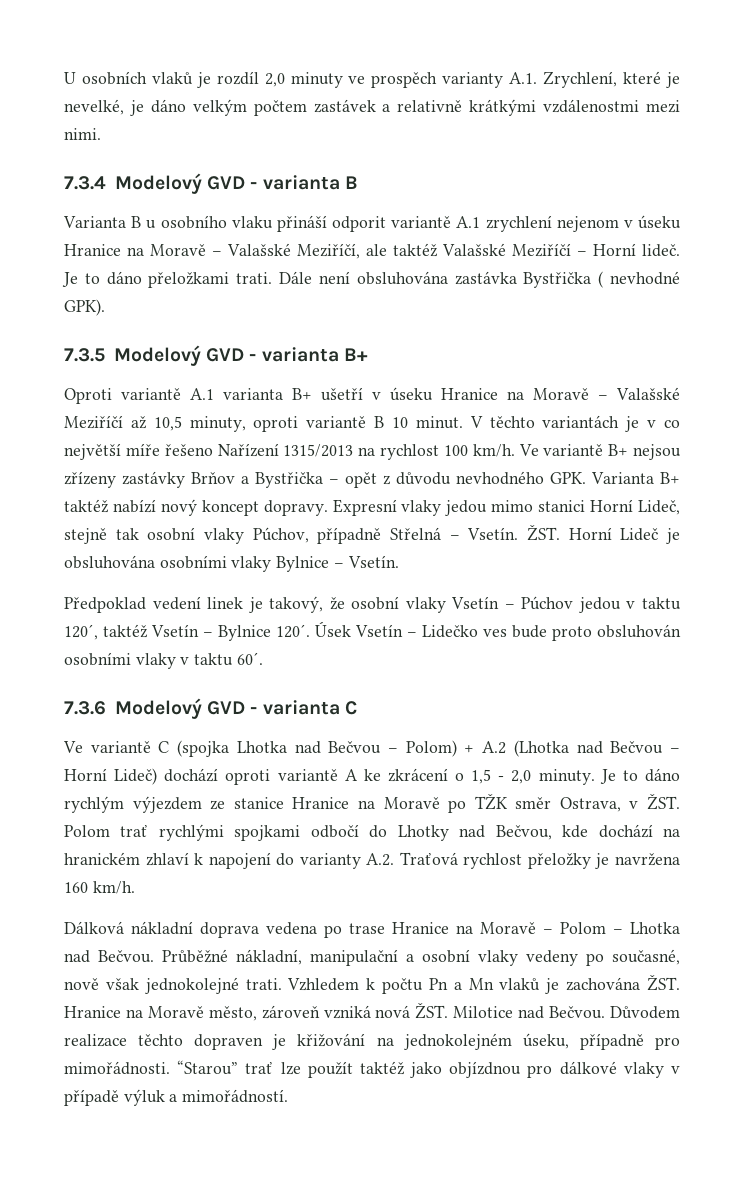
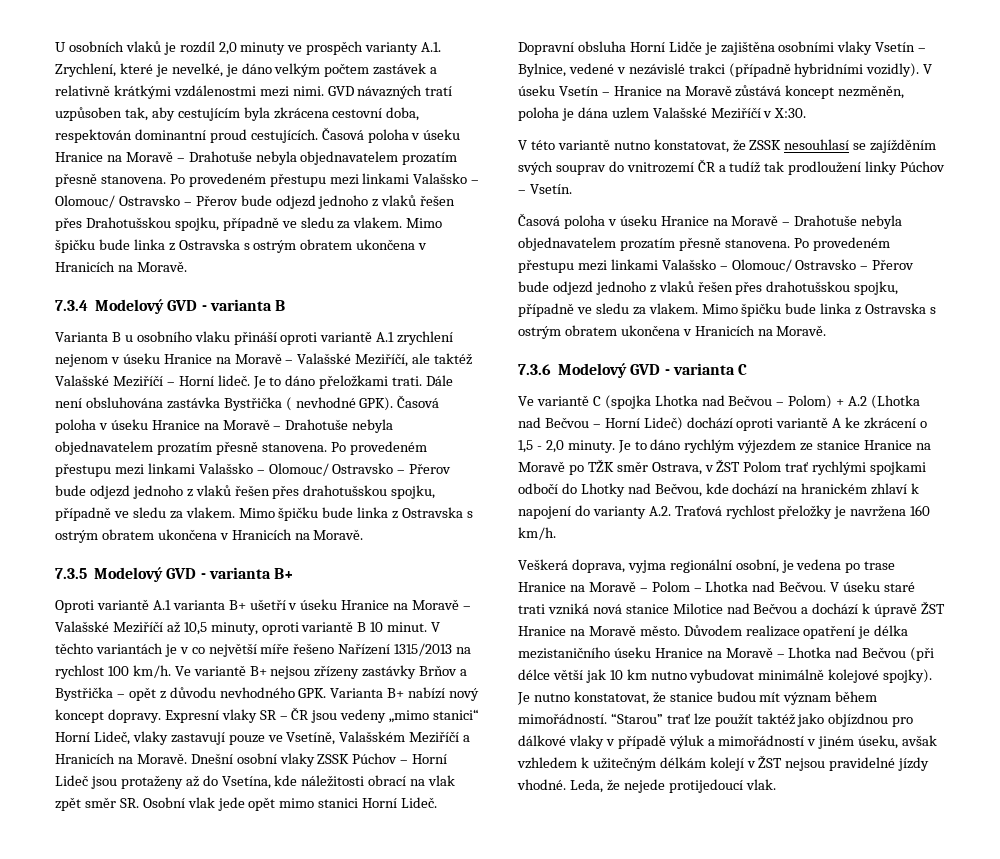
(101, 134) none -> [327,85,453,99] [55,107,420,121] [55,127,461,143] [55,151,458,165] [55,173,480,187] [55,195,456,209] [55,217,443,231] [55,239,428,253] [55,261,187,272] GVD návazných tratí uzpůsoben tak, aby cestujícím byla zkrácena cestovní doba, respektován dominantní proud cestujících. Časová poloha v úseku Hranice na Moravě – Drahotuše nebyla objednavatelem prozatím přesně stanovena. Po provedeném přestupu mezi linkami Valašsko – Olomouc/ Ostravsko – Přerov bude odjezd jednoho z vlaků řešen přes Drahotušskou spojku, případně ve sledu za vlakem. Mimo špičku bude linka z Ostravska s ostrým obratem ukončena v Hranicích na Moravě.
[331,216,386,232] odporit -> [280,332,318,345] oproti
(105, 307) none -> [397,395,440,408] [55,419,394,433] [55,441,427,455] [55,463,452,477] [55,485,436,499] [55,507,474,521] [55,529,364,543] Časová poloha v úseku Hranice na Moravě – Drahotuše nebyla objednavatelem prozatím přesně stanovena. Po provedeném přestupu mezi linkami Valašsko – Olomouc/ Ostravsko – Přerov bude odjezd jednoho z vlaků řešen přes drahotušskou spojku, případně ve sledu za vlakem. Mimo špičku bude linka z Ostravska s ostrým obratem ukončena v Hranicích na Moravě.
[64,499,109,513] taktéž -> (405, 693) none
[445,499,680,516] [64,525,680,544] [64,555,399,572] [64,596,682,613] [64,621,681,641] [64,652,263,669] jedou mimo stanici Horní Lideč, stejně tak osobní vlaky Púchov, případně Střelná – Vsetín. ŽST. Horní Lideč je obsluhována osobními vlaky Bylnice – Vsetín. // Předpoklad vedení linek je takový, že osobní vlaky Vsetín – Púchov jedou v taktu 120´, taktéž Vsetín – Bylnice 120´. Úsek Vsetín – Lidečko ves bude proto obsluhován osobními vlaky v taktu 60´. -> [259,707,480,723] [55,731,471,745] [55,753,448,767] [55,775,456,789] [55,797,438,811] [518,41,927,55] [518,63,933,77] [518,85,905,99] [518,107,807,121] [518,139,937,153] [518,159,946,175] [518,184,572,194] [518,213,903,229] [518,237,890,251] [518,259,915,273] [518,281,899,295] [518,303,937,317] [518,325,827,339] SR – ČR jsou vedeny „mimo stanici“ Horní Lideč, vlaky zastavují pouze ve Vsetíně, Valašském Meziříčí a Hranicích na Moravě. Dnešní osobní vlaky ZSSK Púchov – Horní Lideč jsou protaženy až do Vsetína, kde náležitosti obrací na vlak zpět směr SR. Osobní vlak jede opět mimo stanici Horní Lideč. Dopravní obsluha Horní Lidče je zajištěna osobními vlaky Vsetín – Bylnice, vedené v nezávislé trakci (případně hybridními vozidly). V úseku Vsetín – Hranice na Moravě zůstává koncept nezměněn, poloha je dána uzlem Valašské Meziříčí v X:30. // V této variantě nutno konstatovat, že ZSSK nesouhlasí se zajížděním svých souprav do vnitrozemí ČR a tudíž tak prodloužení linky Púchov – Vsetín. // Časová poloha v úseku Hranice na Moravě – Drahotuše nebyla objednavatelem prozatím přesně stanovena. Po provedeném přestupu mezi linkami Valašsko – Olomouc/ Ostravsko – Přerov bude odjezd jednoho z vlaků řešen přes drahotušskou spojku, případně ve sledu za vlakem. Mimo špičku bude linka z Ostravska s ostrým obratem ukončena v Hranicích na Moravě.
[647,794,680,810] ŽST. -> [716,459,741,472] ŽST
[64,921,259,938] Dálková nákladní doprava -> [518,559,794,573] Veškerá doprava, vyjma regionální osobní, je
[162,949,680,966] [64,975,681,994] [64,1003,681,1021] [64,1033,680,1050] [64,1061,170,1075] Průběžné nákladní, manipulační a osobní vlaky vedeny po současné, nově však jednokolejné trati. Vzhledem k počtu Pn a Mn vlaků je zachována ŽST. Hranice na Moravě město, zároveň vzniká nová ŽST. Milotice nad Bečvou. Důvodem realizace těchto dopraven je křižování na jednokolejném úseku, případně pro mimořádnosti. -> [830,581,916,592] [518,601,946,617] [518,625,909,639] [518,647,935,661] [518,669,933,683] [517,691,878,705] [518,713,607,724] V úseku staré trati vzniká nová stanice Milotice nad Bečvou a dochází k úpravě ŽST Hranice na Moravě město. Důvodem realizace opatření je délka mezistaničního úseku Hranice na Moravě – Lhotka nad Bečvou (při délce větší jak 10 km nutno vybudovat minimálně kolejové spojky). Je nutno konstatovat, že stanice budou mít význam během mimořádností.
[182,1089,289,1103] mimořádností. -> [718,735,938,749] [517,755,930,771] [517,779,776,793] mimořádností v jiném úseku, avšak vzhledem k užitečným délkám kolejí v ŽST nejsou pravidelné jízdy vhodné. Leda, že nejede protijedoucí vlak.

